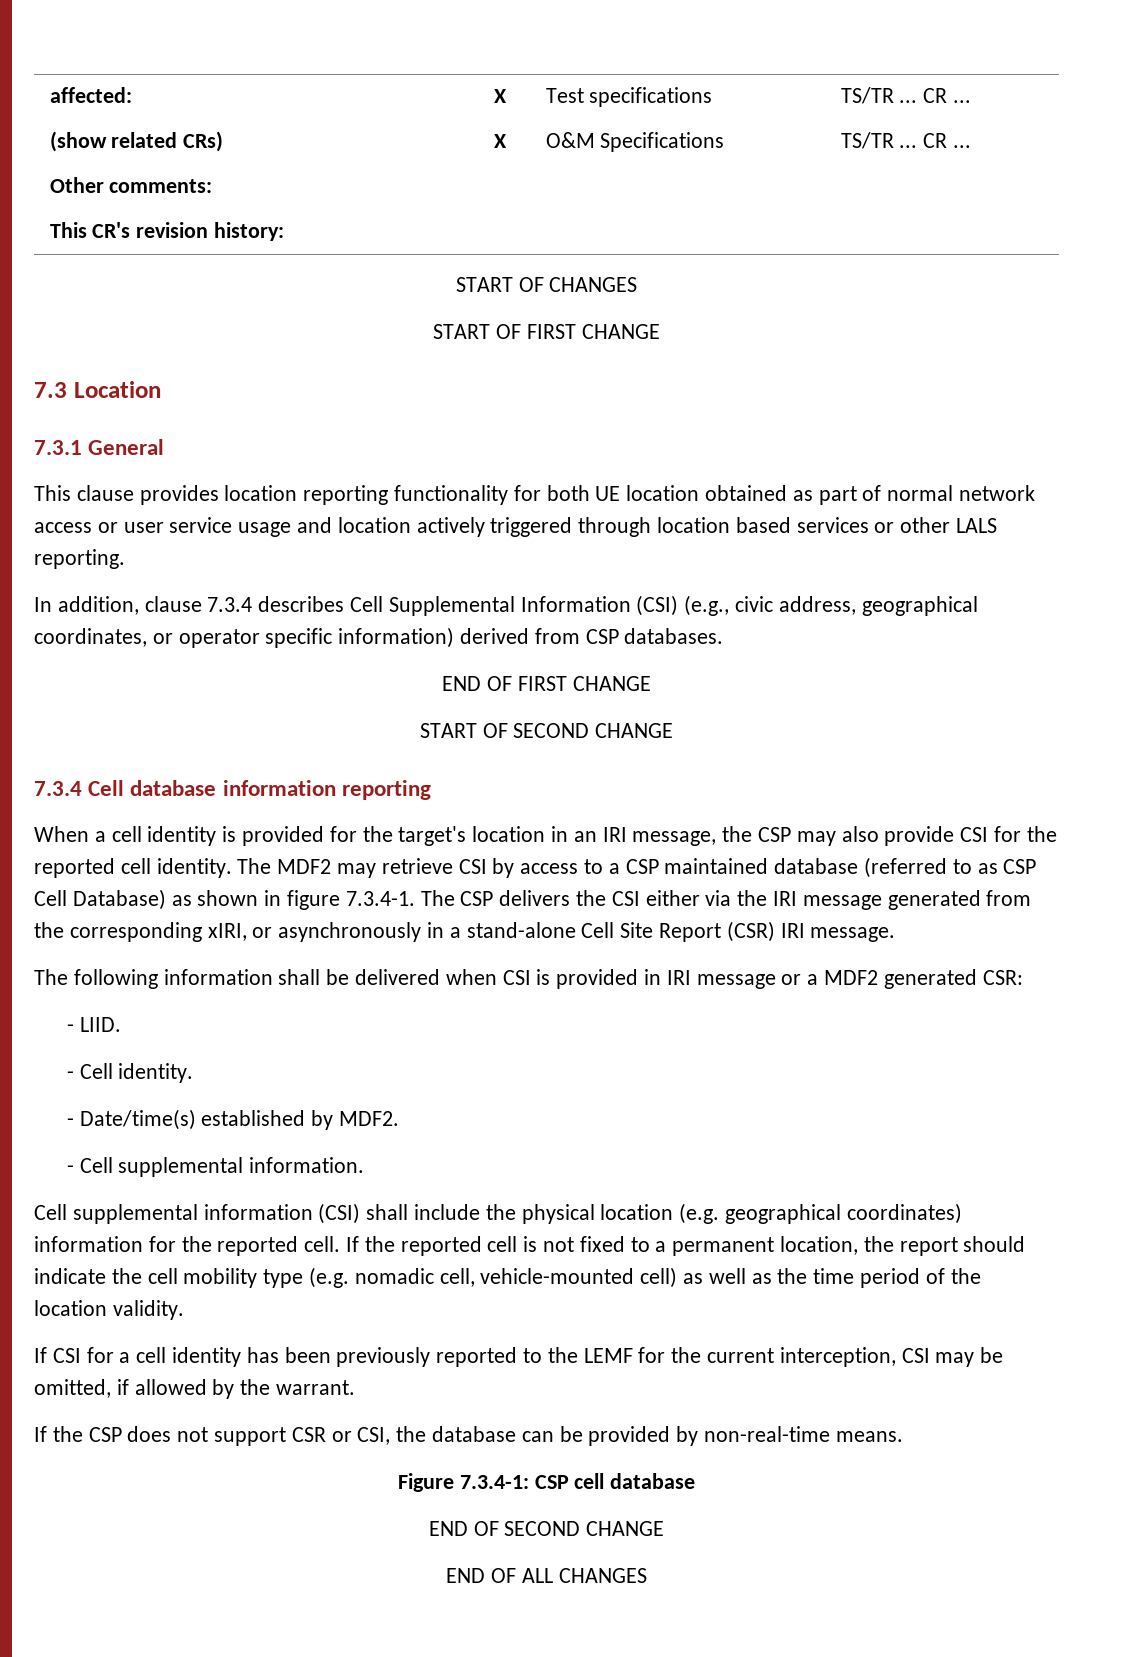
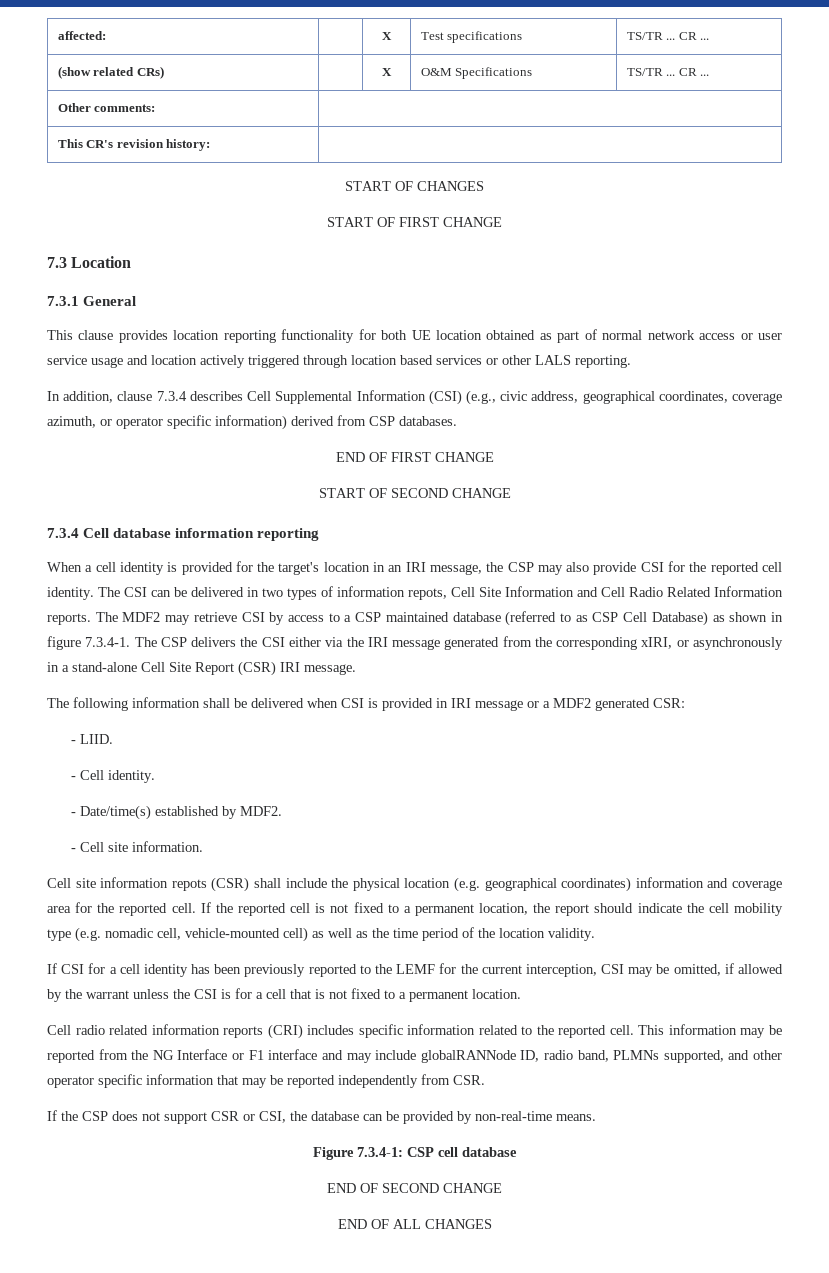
(147, 637) none -> [731,393,782,404] [47,416,96,428] coverage azimuth,
(272, 866) none -> [124,586,783,600] [47,612,118,625] CSI can be delivered in two types of information repots, Cell Site Information and Cell Radio Related Information reports. The
[118,1157,244,1177] supplemental -> [107,842,128,852] site
[72,1203,361,1224] supplemental information (CSI) -> [75,877,250,892] site information repots (CSR)
(143, 1244) none -> [707,878,783,891] [47,906,71,913] and coverage area
[276,1380,356,1395] warrant. -> [86,988,521,1002] [47,1024,782,1039] [47,1049,782,1063] [47,1074,485,1088] warrant unless the CSI is for a cell that is not fixed to a permanent location. // Cell radio related information reports (CRI) includes specific information related to the reported cell. This information may be reported from the NG Interface or F1 interface and may include globalRANNode ID, radio band, PLMNs supported, and other operator specific information that may be reported independently from CSR.

